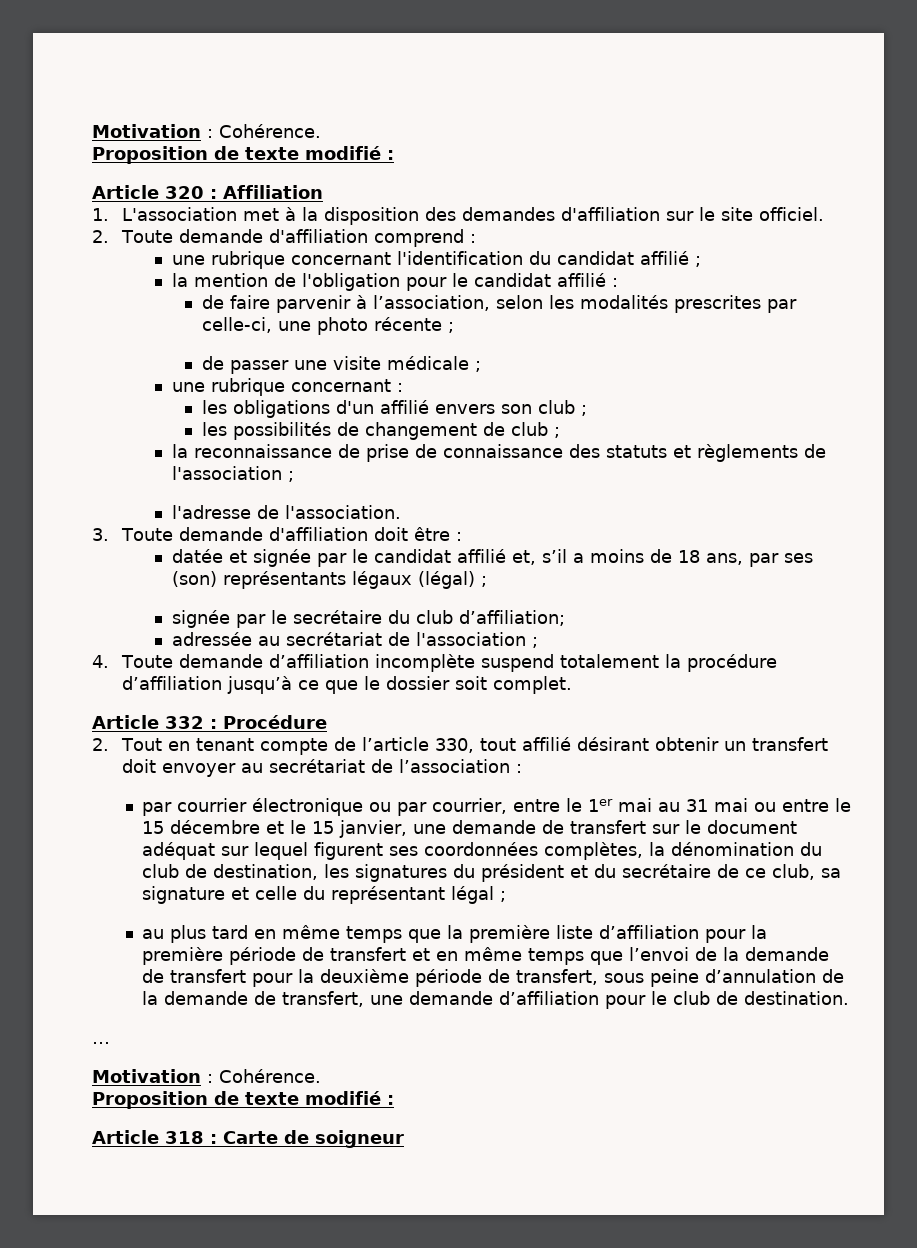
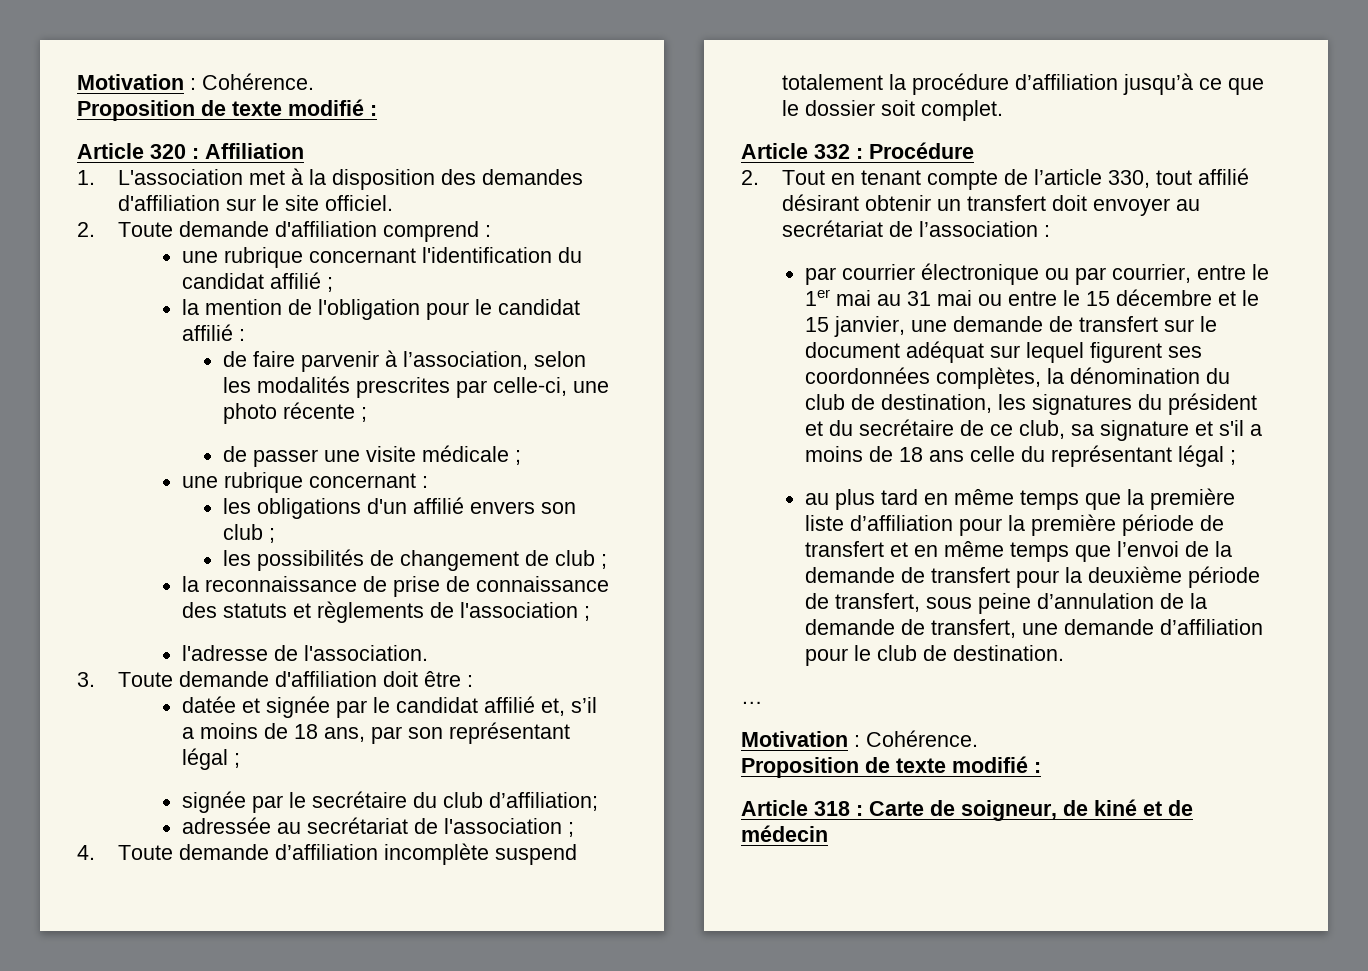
[783,553,813,563] [171,571,475,589] ses (son) représentants légaux (légal) -> [408,722,571,744] [182,748,229,770] son représentant légal
(249, 893) none -> [1219,420,1263,436] [805,446,965,462] s'il a moins de 18 ans
[315,1130,404,1148] soigneur -> [961,799,1193,821] [741,825,828,842] soigneur, de kiné et de médecin

